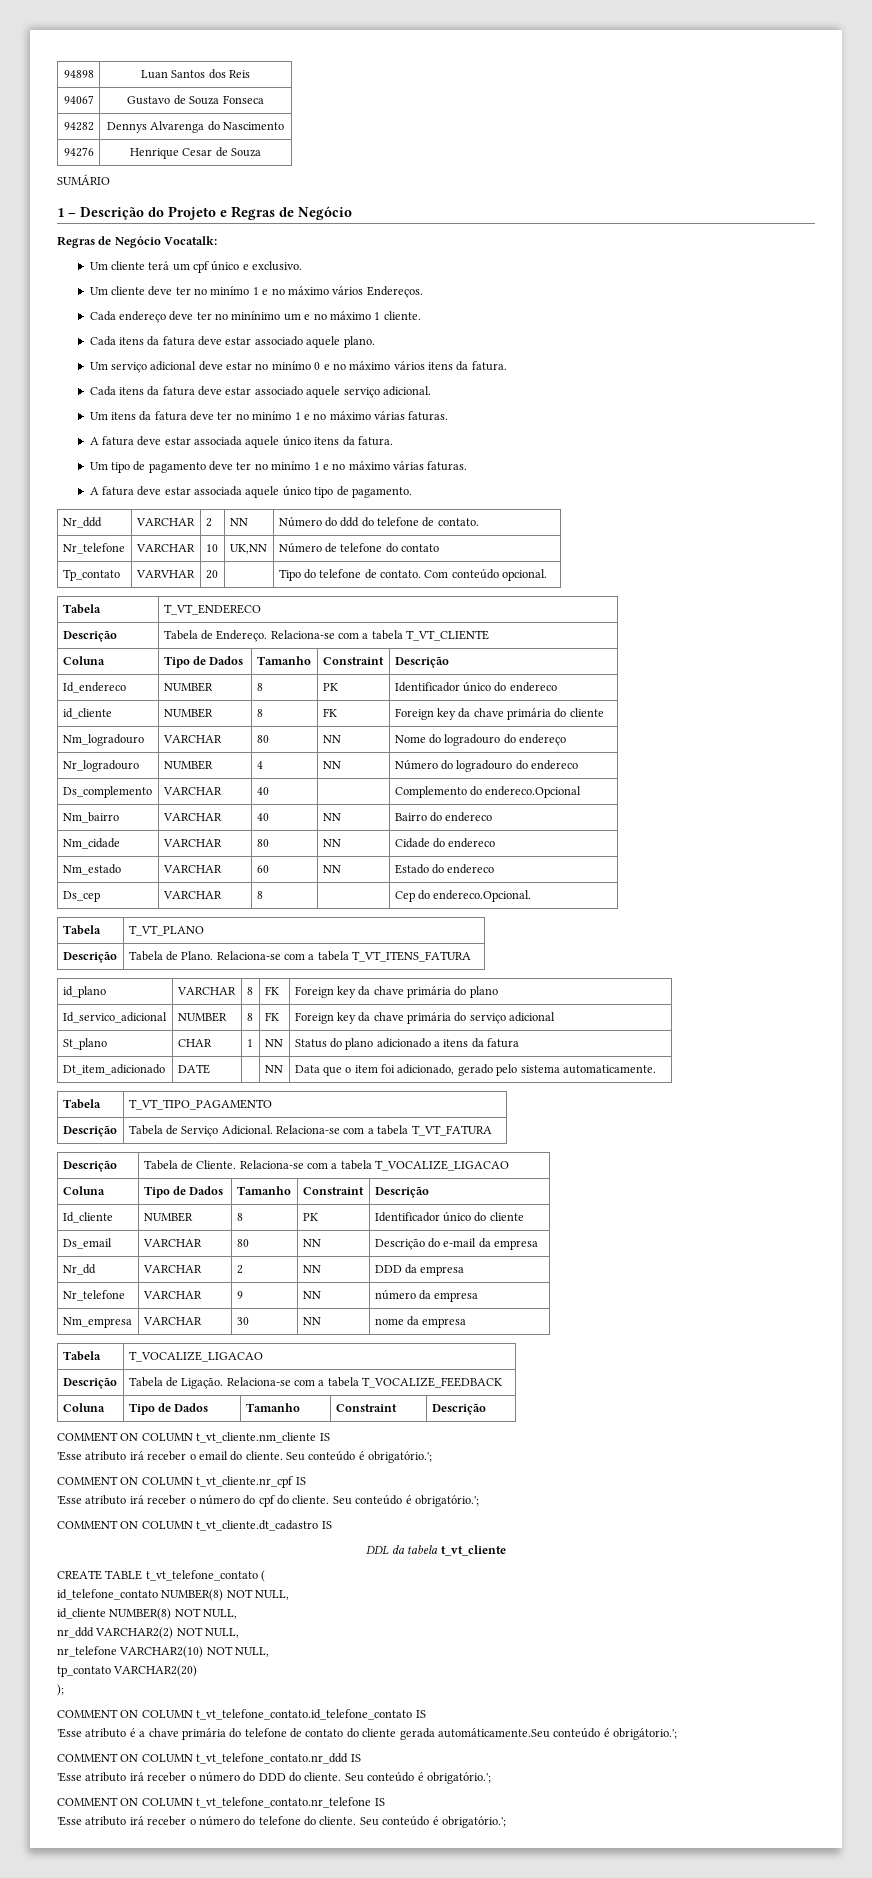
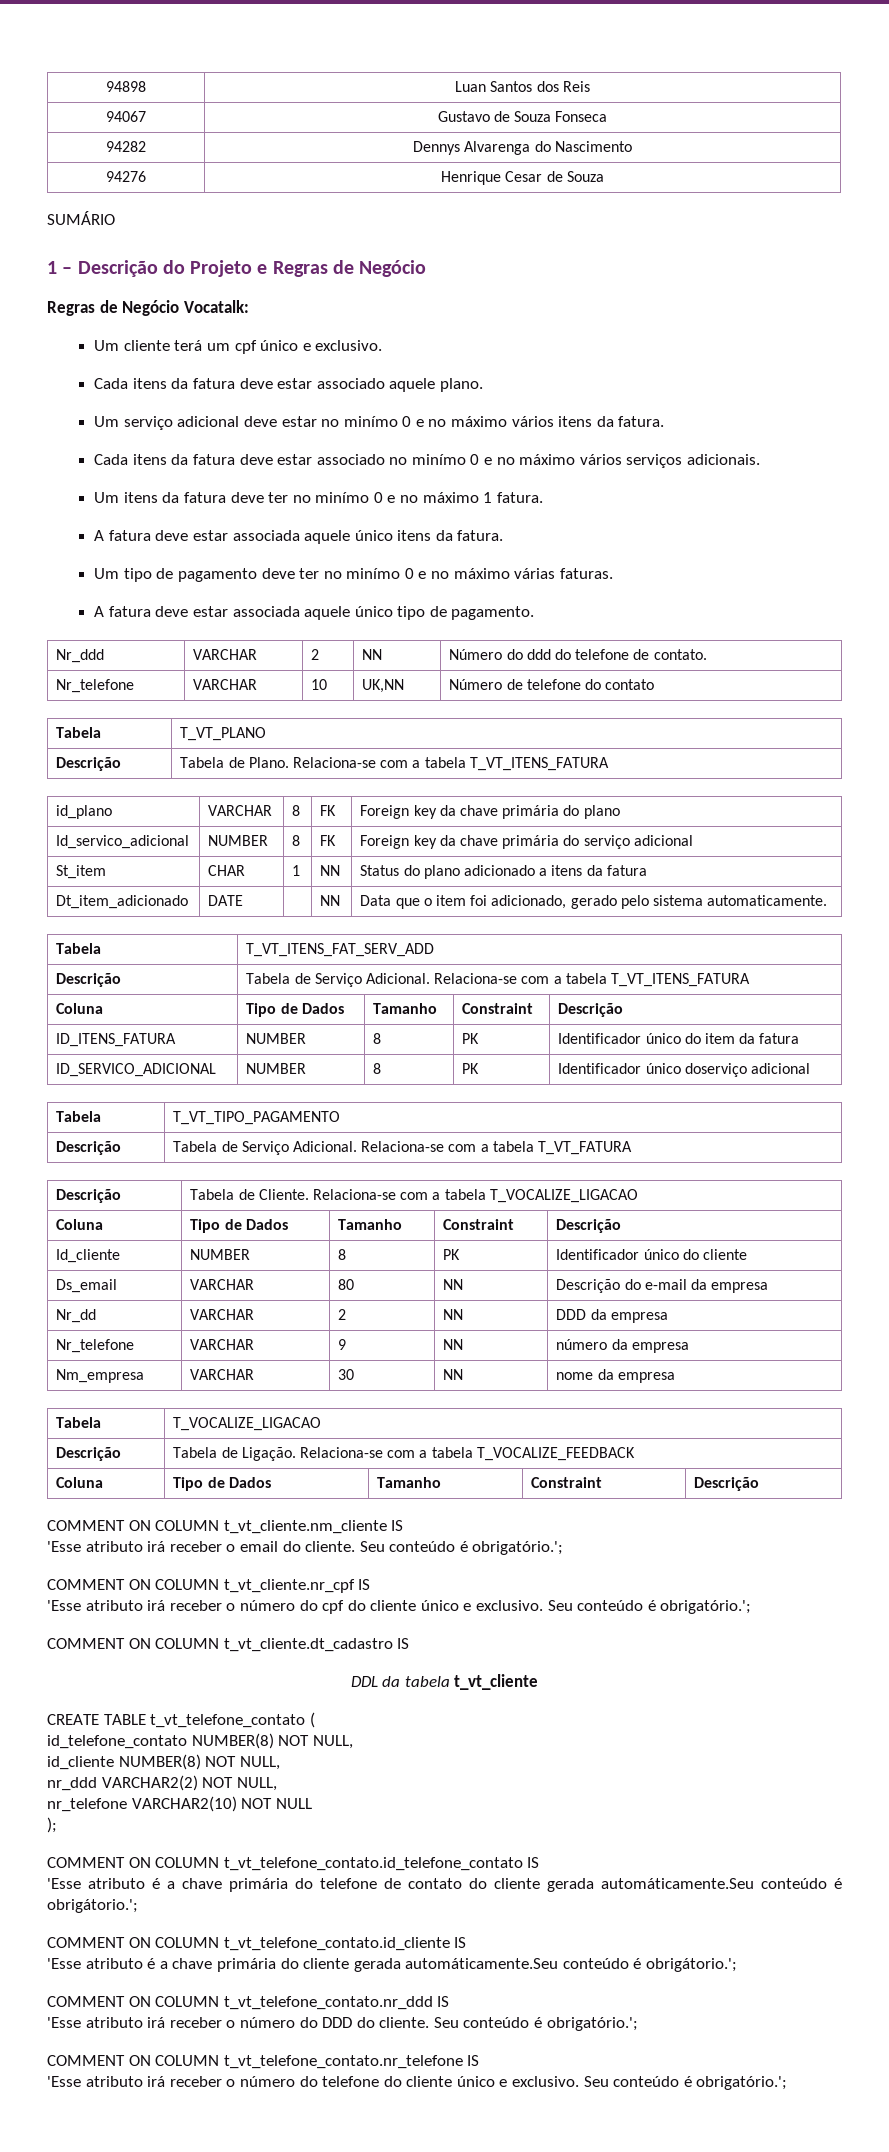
[89,286,423,298] [89,311,421,323] // Um cliente deve ter no minímo 1 e no máximo vários Endereços. // Cada endereço deve ter no minínimo um e no máximo 1 cliente. -> (383, 345) none
[306,386,431,398] aquele serviço adicional. -> [389,454,761,468] no minímo 0 e no máximo vários serviços adicionais.
[294,411,449,421] 1 e no máximo várias faturas. -> [373,492,543,503] 0 e no máximo 1 fatura.
[313,462,320,470] 1 -> [404,568,414,579] 0
[62,569,120,581] [135,570,195,578] [205,570,218,579] [278,568,548,581] [62,604,101,614] [163,604,261,615] [62,630,117,642] [163,630,490,642] [62,656,105,665] [163,656,244,668] [256,656,311,665] [322,657,384,665] [394,656,449,668] [62,682,126,693] [163,682,213,692] [256,683,263,691] [322,683,338,691] [394,681,557,692] [62,708,112,719] [163,708,213,718] [256,709,263,717] [322,708,337,717] [394,708,604,720] [62,734,144,746] [162,735,222,743] [256,735,269,743] [322,735,341,743] [394,734,567,746] [62,760,139,772] [163,760,213,770] [256,761,263,769] [322,761,341,769] [394,759,579,772] [62,786,152,798] [162,787,222,795] [256,787,269,795] [394,786,582,798] [62,812,119,823] [162,813,222,821] [256,813,269,821] [322,813,341,821] [394,812,493,822] [62,838,120,849] [162,839,222,847] [256,839,269,847] [322,839,341,847] [394,838,496,848] [62,864,121,875] [162,865,222,873] [256,865,269,873] [322,865,341,873] [394,864,495,874] [62,891,100,902] [162,891,222,899] [256,891,263,899] [394,890,532,902] // Tp_contato | VARVHAR | 20 | | Tipo do telefone de contato. Com conteúdo opcional. // Tabela | T_VT_ENDERECO // Descrição | Tabela de Endereço. Relaciona-se com a tabela T_VT_CLIENTE // Coluna | Tipo de Dados | Tamanho | Constraint | Descrição // Id_endereco | NUMBER | 8 | PK | Identificador único do endereco // id_cliente | NUMBER | 8 | FK | Foreign key da chave primária do cliente // Nm_logradouro | VARCHAR | 80 | NN | Nome do logradouro do endereço // Nr_logradouro | NUMBER | 4 | NN | Número do logradouro do endereco // Ds_complemento | VARCHAR | 40 | | Complemento do endereco.Opcional // Nm_bairro | VARCHAR | 40 | NN | Bairro do endereco // Nm_cidade | VARCHAR | 80 | NN | Cidade do endereco // Nm_estado | VARCHAR | 60 | NN | Estado do endereco // Ds_cep | VARCHAR | 8 | | Cep do endereco.Opcional. -> (655, 684) none
[62,1038,107,1050] St_plano -> [56,865,107,879] St_item
(656, 1069) none -> [56,943,102,954] [246,943,435,957] [56,973,122,987] [246,973,750,987] [56,1003,104,1014] [246,1003,344,1017] [373,1003,438,1014] [462,1003,534,1014] [558,1003,624,1017] [56,1033,177,1047] [246,1033,307,1044] [373,1033,382,1044] [462,1033,480,1044] [558,1033,800,1044] [56,1063,217,1077] [246,1063,307,1074] [373,1063,382,1074] [462,1063,480,1074] [558,1063,811,1077] // Tabela | T_VT_ITENS_FAT_SERV_ADD // Descrição | Tabela de Serviço Adicional. Relaciona-se com a tabela T_VT_ITENS_FATURA // Coluna | Tipo de Dados | Tamanho | Constraint | Descrição // ID_ITENS_FATURA | NUMBER | 8 | PK | Identificador único do item da fatura // ID_SERVICO_ADICIONAL | NUMBER | 8 | PK | Identificador único doserviço adicional
[292,1495,330,1504] cliente. -> [370,1600,544,1611] cliente único e exclusivo.
[235,1647,270,1657] [57,1665,198,1677] NULL, // tp_contato VARCHAR2(20) -> [275,1798,312,1809] NULL
(677, 1734) none -> [47,1937,467,1951] [47,1958,738,1972] // COMMENT ON COLUMN t_vt_telefone_contato.id_cliente IS // 'Esse atributo é a chave primária do cliente gerada automáticamente.Seu conteúdo é obrigátorio.';
[319,1816,357,1825] cliente. -> [406,2076,580,2087] cliente único e exclusivo.

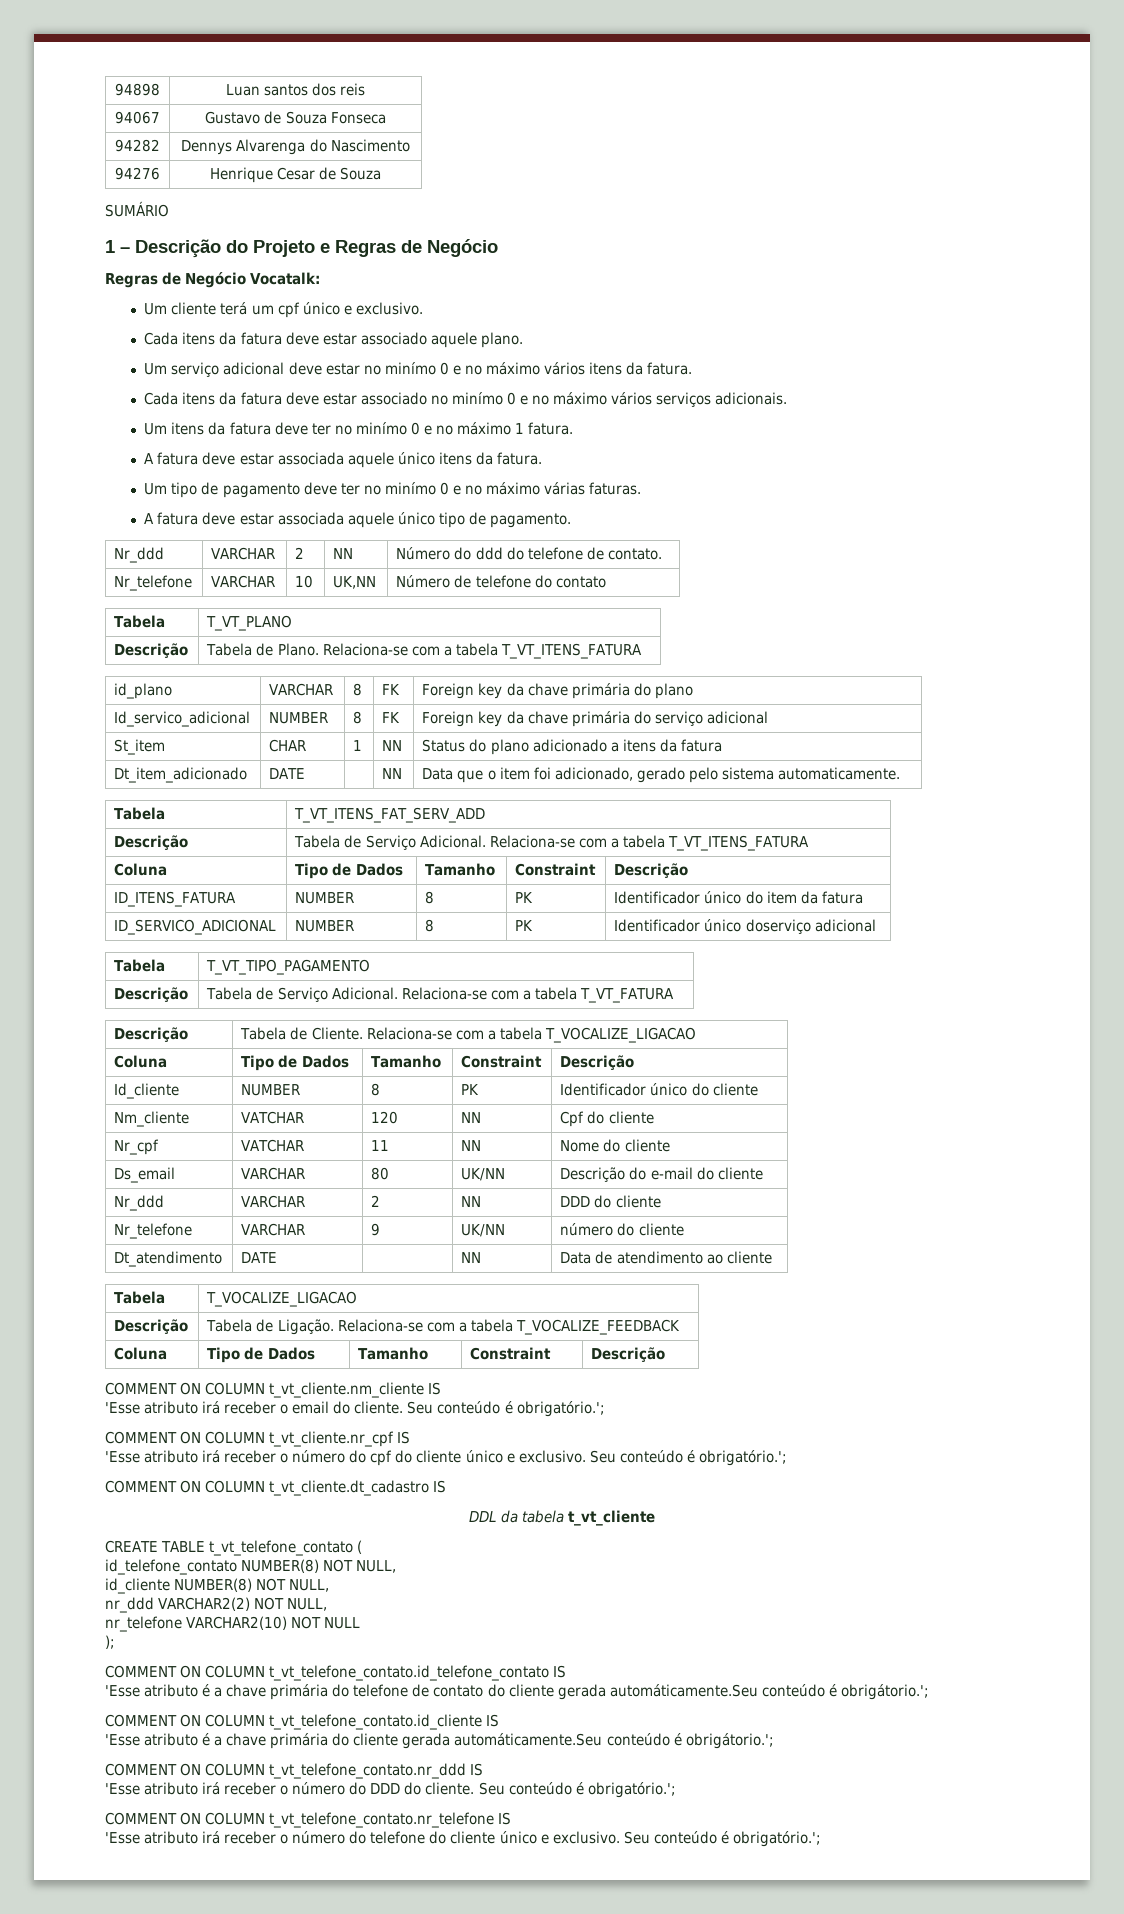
[490,81,590,92] Santos dos Reis -> [263,83,366,96] santos dos reis
(748, 1254) none -> [114,1111,190,1127] [241,1111,305,1124] [371,1111,399,1124] [461,1112,482,1123] [560,1111,654,1127] [114,1139,160,1155] [241,1139,305,1152] [371,1140,390,1151] [461,1140,482,1151] [560,1139,670,1152] // Nm_cliente | VATCHAR | 120 | NN | Cpf do cliente // Nr_cpf | VATCHAR | 11 | NN | Nome do cliente
[443,1279,464,1290] NN -> [461,1168,506,1181] UK/NN
[691,1279,769,1293] [56,1309,97,1323] da empresa // Nr_dd -> [696,1167,763,1180] [114,1195,165,1211] do cliente // Nr_ddd
[590,1309,668,1323] da empresa -> [594,1195,661,1208] do cliente
[443,1339,464,1350] [556,1339,689,1353] [56,1369,145,1383] [190,1369,255,1380] [338,1369,355,1380] [443,1369,464,1380] [556,1369,675,1383] NN | número da empresa // Nm_empresa | VARCHAR | 30 | NN | nome da empresa -> [461,1224,506,1237] [560,1223,684,1236] [114,1251,223,1267] [241,1252,278,1263] [461,1252,482,1263] [560,1251,772,1264] UK/NN | número do cliente // Dt_atendimento | DATE | | NN | Data de atendimento ao cliente

